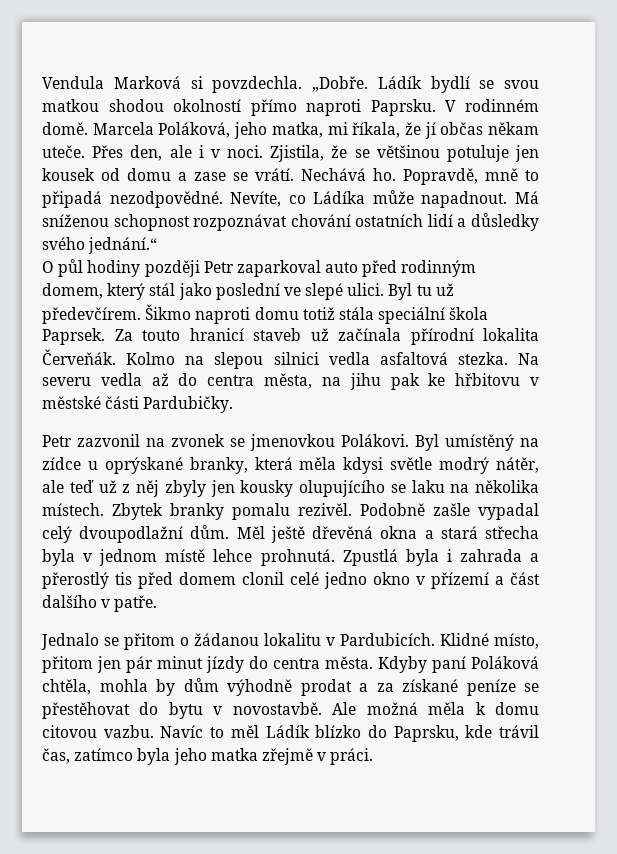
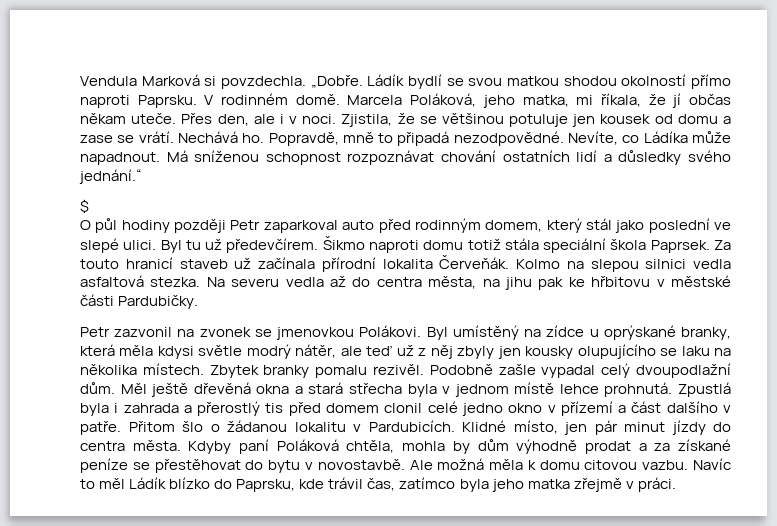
(158, 245) none -> [80,199,89,213] // $
[41,633,175,650] // Jednalo se přitom -> [128,421,203,432] Přitom šlo
[42,656,93,673] přitom -> (558, 427) none

